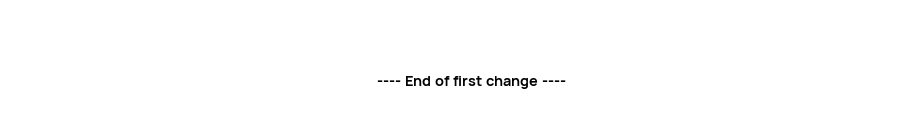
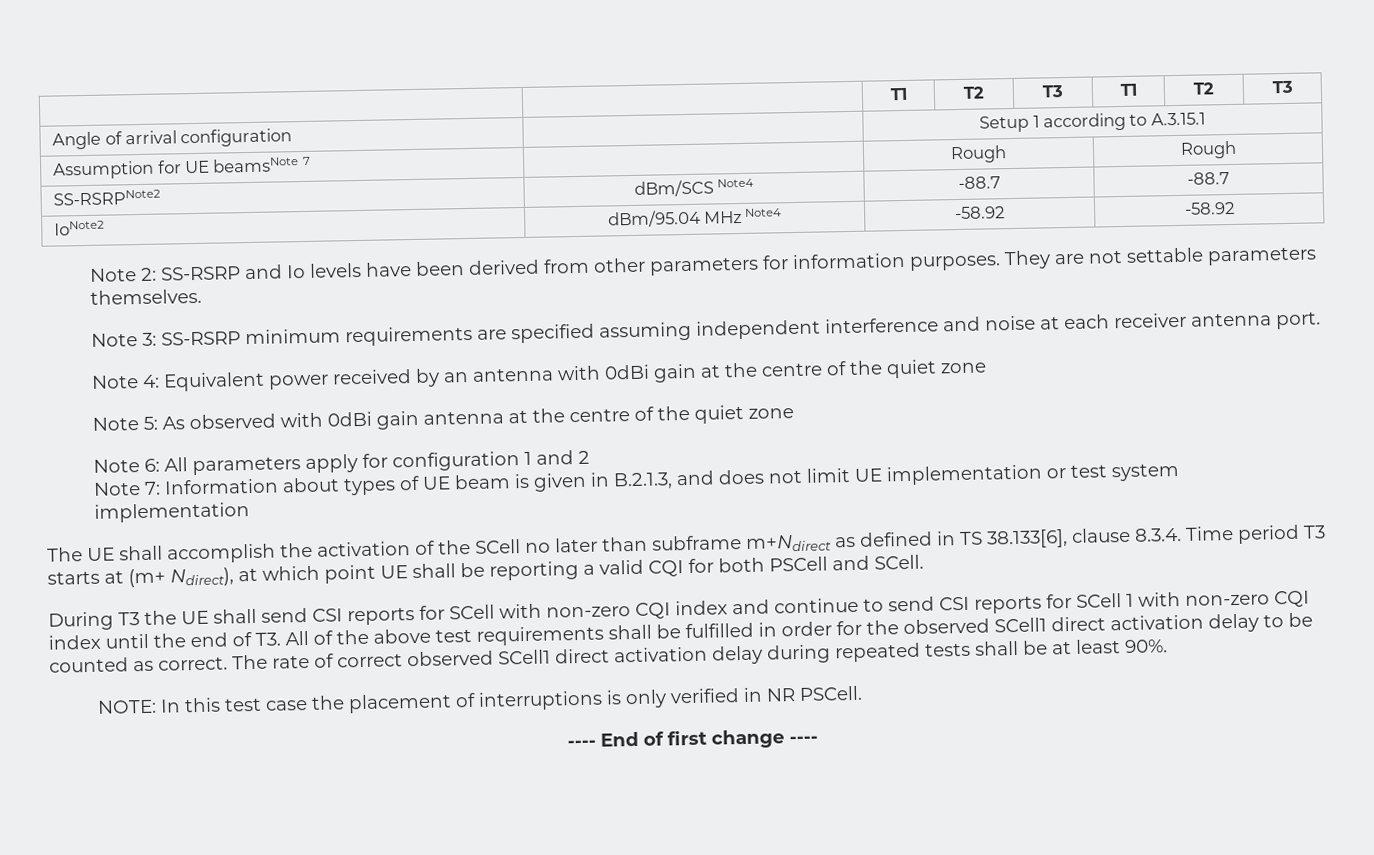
(377, 83) none -> [889,87,908,101] [963,86,985,99] [1042,85,1064,98] [1119,83,1137,97] [1193,82,1214,95] [1271,80,1293,94] [52,128,293,150] [979,112,1206,133] [53,156,311,180] [950,145,1007,164] [1179,140,1237,159] [53,189,162,206] [633,178,755,197] [957,176,1001,189] [1187,172,1230,185] [54,220,106,236] [607,208,783,228] [955,206,1005,220] [1183,201,1235,215] [88,246,1317,282] [89,288,202,305] [90,311,1321,347] [90,359,987,392] [91,404,794,431] [92,450,590,476] [92,462,1180,496] [93,502,250,523] [47,524,1326,564] [47,554,924,588] [48,590,1310,631] [48,612,1313,650] [49,639,1168,673] [96,685,863,714] | | T1 | T2 | T3 | T1 | T2 | T3 // Angle of arrival configuration | | Setup 1 according to A.3.15.1 // Assumption for UE beamsNote 7 | | Rough | Rough // SS-RSRPNote2 | dBm/SCS Note4 | -88.7 | -88.7 // IoNote2 | dBm/95.04 MHz Note4 | -58.92 | -58.92 // Note 2: SS-RSRP and Io levels have been derived from other parameters for information purposes. They are not settable parameters themselves. // Note 3: SS-RSRP minimum requirements are specified assuming independent interference and noise at each receiver antenna port. // Note 4: Equivalent power received by an antenna with 0dBi gain at the centre of the quiet zone // Note 5: As observed with 0dBi gain antenna at the centre of the quiet zone // Note 6: All parameters apply for configuration 1 and 2 // Note 7: Information about types of UE beam is given in B.2.1.3, and does not limit UE implementation or test system implementation // The UE shall accomplish the activation of the SCell no later than subframe m+Ndirect as defined in TS 38.133[6], clause 8.3.4. Time period T3 starts at (m+ Ndirect), at which point UE shall be reporting a valid CQI for both PSCell and SCell. // During T3 the UE shall send CSI reports for SCell with non-zero CQI index and continue to send CSI reports for SCell 1 with non-zero CQI index until the end of T3. All of the above test requirements shall be fulfilled in order for the observed SCell1 direct activation delay to be counted as correct. The rate of correct observed SCell1 direct activation delay during repeated tests shall be at least 90%. // NOTE: In this test case the placement of interruptions is only verified in NR PSCell. //

